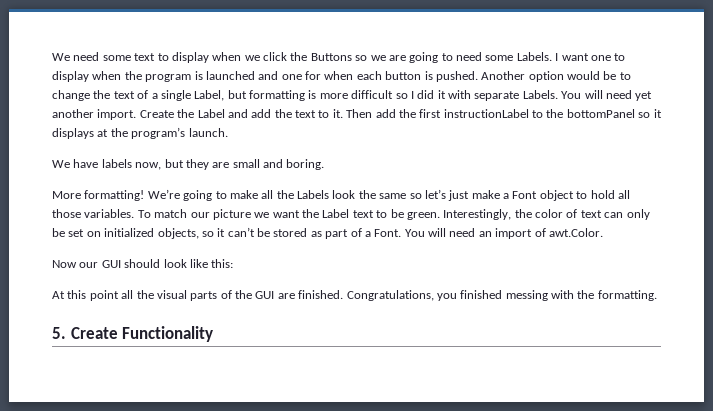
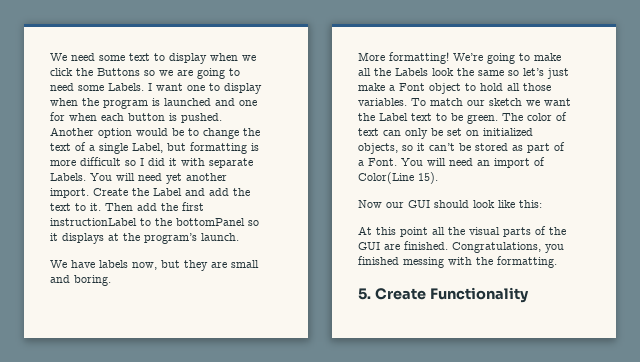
[212,209,251,220] picture -> [489,98,522,106] sketch
[443,209,532,220] Interestingly, the -> [502,113,523,121] The
[548,228,603,237] awt.Color. -> [358,172,438,184] Color(Line 15).

